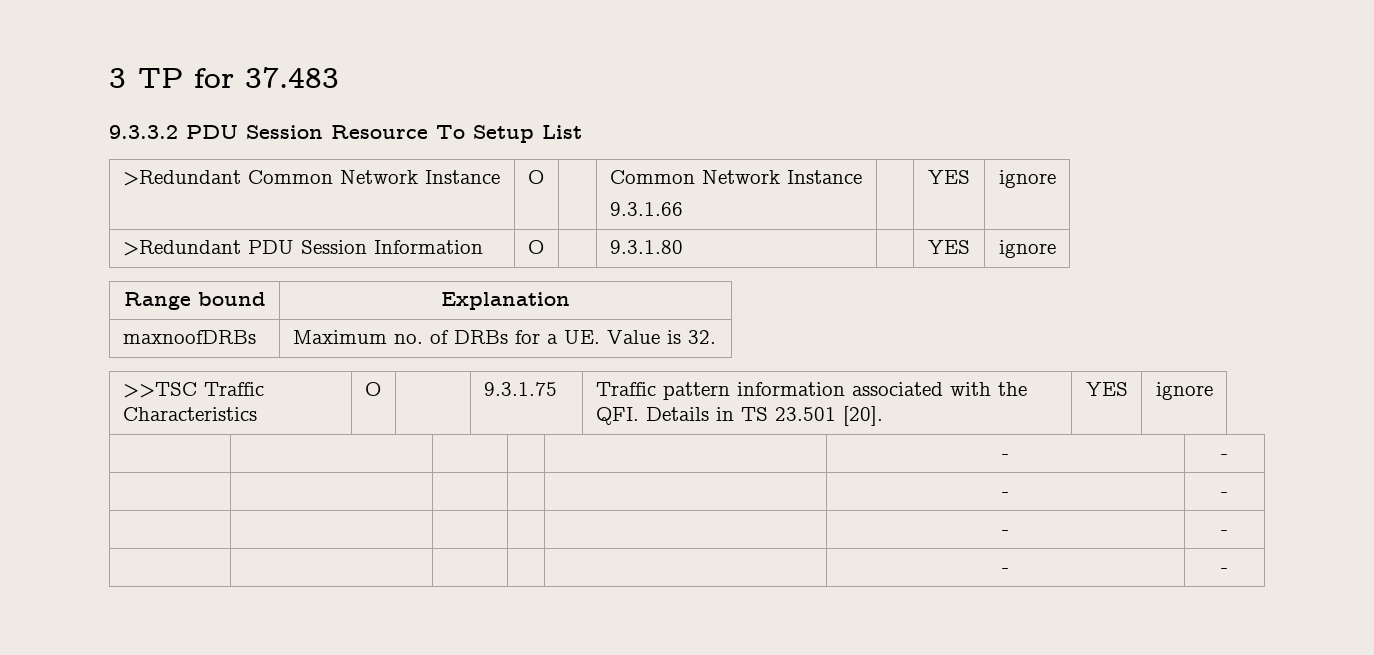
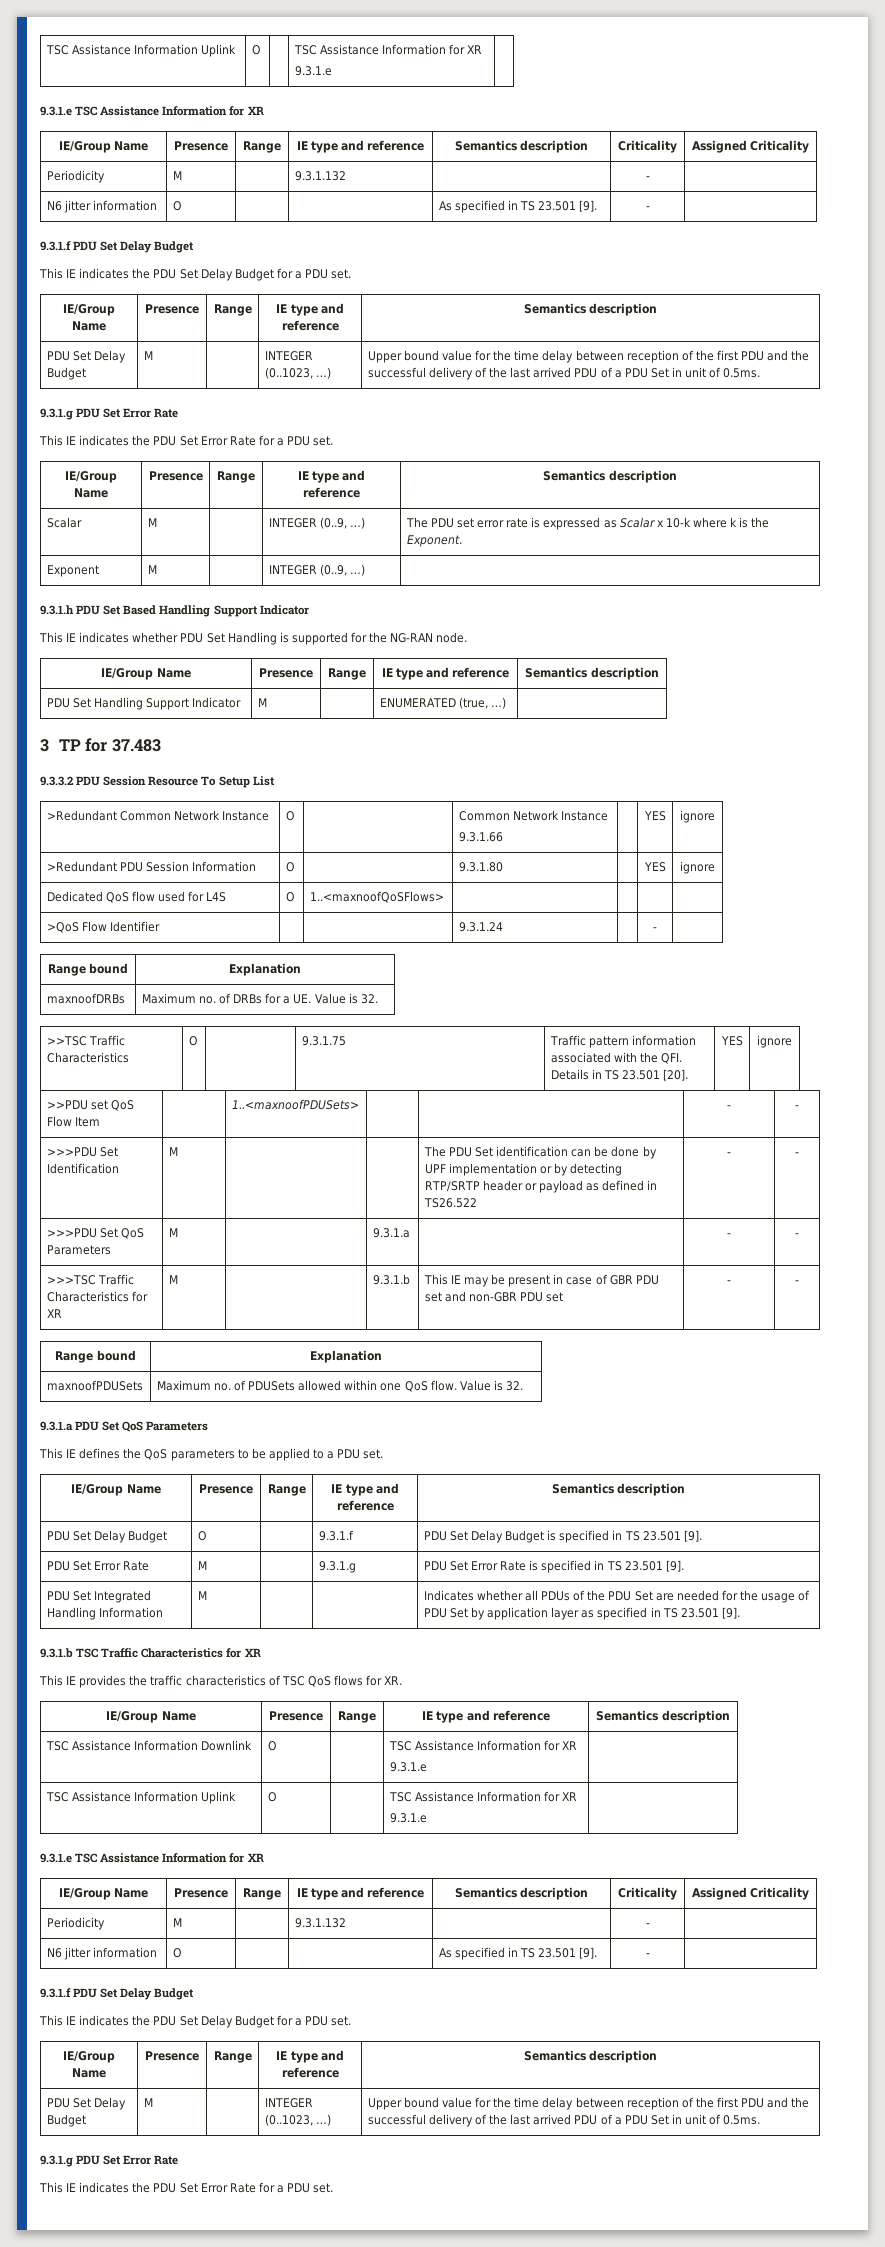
(109, 78) none -> [45,44,237,57] [251,45,261,55] [293,44,483,55] [294,66,332,76] [40,106,264,116] [58,141,149,153] [174,141,228,151] [243,141,281,153] [296,140,425,153] [454,140,589,153] [618,140,677,153] [691,140,810,153] [46,170,105,183] [172,171,182,180] [294,171,346,181] [645,176,650,180] [46,200,158,213] [172,201,182,211] [438,200,598,213] [645,206,650,210] [40,241,195,253] [39,268,352,281] [63,304,115,316] [72,321,106,331] [145,304,199,314] [213,304,252,316] [276,303,344,316] [281,320,339,331] [523,303,658,316] [46,350,127,363] [46,367,86,380] [143,351,153,360] [264,351,313,361] [264,367,331,379] [367,350,810,363] [367,367,761,380] [40,408,179,420] [39,435,334,446] [65,471,117,483] [74,488,108,498] [148,471,203,481] [217,471,255,483] [297,470,366,483] [303,487,360,498] [543,470,677,483] [46,517,82,528] [147,518,157,527] [268,517,366,529] [405,517,770,530] [406,535,462,547] [46,565,99,577] [147,565,157,574] [268,564,366,576] [40,605,309,617] [39,632,468,645] [101,668,191,680] [259,668,313,678] [328,668,366,680] [381,667,510,680] [525,667,659,680] [46,697,242,710] [257,698,267,707] [379,697,507,709] TSC Assistance Information Uplink | O | | TSC Assistance Information for XR // 9.3.1.e | // 9.3.1.e TSC Assistance Information for XR // IE/Group Name | Presence | Range | IE type and reference | Semantics description | Criticality | Assigned Criticality // Periodicity | M | | 9.3.1.132 | | - | // N6 jitter information | O | | | As specified in TS 23.501 [9]. | - | // 9.3.1.f PDU Set Delay Budget // This IE indicates the PDU Set Delay Budget for a PDU set. // IE/Group Name | Presence | Range | IE type and reference | Semantics description // PDU Set Delay Budget | M | | INTEGER (0..1023, …) | Upper bound value for the time delay between reception of the first PDU and the successful delivery of the last arrived PDU of a PDU Set in unit of 0.5ms. // 9.3.1.g PDU Set Error Rate // This IE indicates the PDU Set Error Rate for a PDU set. // IE/Group Name | Presence | Range | IE type and reference | Semantics description // Scalar | M | | INTEGER (0..9, …) | The PDU set error rate is expressed as Scalar x 10-k where k is the Exponent. // Exponent | M | | INTEGER (0..9, …) | // 9.3.1.h PDU Set Based Handling Support Indicator // This IE indicates whether PDU Set Handling is supported for the NG-RAN node. // IE/Group Name | Presence | Range | IE type and reference | Semantics description // PDU Set Handling Support Indicator | M | | ENUMERATED (true, …) | //
(1056, 249) none -> [46,891,227,903] [285,892,295,902] [309,891,444,903] [46,921,161,933] [458,922,503,932] [653,927,657,931] // Dedicated QoS flow used for L4S | O | 1..<maxnoofQoSFlows> | | | | // >QoS Flow Identifier | | | 9.3.1.24 | | - |
[1002,454,1009,459] [1221,454,1228,459] [1002,492,1009,497] [1221,492,1228,497] [1002,530,1009,535] [1221,530,1228,535] [1002,568,1009,573] [1221,568,1228,573] | | | | | - | - // | | | | | - | - // | | | | | - | - // | | | | | - | - -> [46,1100,135,1111] [46,1116,100,1127] [231,1099,359,1110] [727,1105,731,1109] [795,1105,799,1109] [46,1147,118,1157] [46,1163,119,1174] [168,1147,178,1156] [423,1146,657,1159] [424,1163,623,1176] [424,1180,658,1193] [423,1198,477,1208] [727,1152,731,1156] [795,1152,799,1156] [46,1228,145,1239] [46,1245,111,1255] [168,1228,178,1237] [372,1228,410,1238] [727,1233,731,1237] [795,1233,799,1237] [46,1274,134,1285] [46,1291,148,1302] [46,1309,62,1318] [168,1275,178,1284] [372,1274,410,1285] [423,1274,659,1287] [424,1291,564,1302] [727,1280,731,1284] [795,1280,799,1284] [55,1350,136,1363] [310,1350,382,1363] [46,1380,143,1391] [156,1380,523,1392] [40,1421,209,1432] [39,1448,384,1461] [71,1484,161,1496] [199,1484,253,1494] [267,1484,306,1496] [331,1483,399,1496] [336,1500,394,1511] [551,1483,686,1496] [46,1530,168,1543] [197,1531,207,1541] [318,1530,354,1541] [423,1530,702,1543] [46,1561,150,1571] [197,1561,207,1570] [318,1561,356,1573] [423,1560,684,1573] [46,1590,152,1603] [46,1607,163,1620] [197,1591,207,1600] [423,1590,811,1603] [423,1607,740,1620] [40,1648,261,1658] [39,1675,403,1688] [106,1711,196,1723] [269,1711,323,1721] [338,1711,376,1723] [422,1710,550,1723] [596,1710,730,1723] [45,1740,253,1751] [267,1741,277,1751] [388,1740,578,1751] [389,1762,427,1772] [45,1791,237,1804] [267,1792,277,1802] [388,1791,578,1802] [389,1813,427,1823] [40,1853,264,1863] [58,1888,149,1900] [174,1888,228,1898] [243,1888,281,1900] [296,1887,425,1900] [454,1887,589,1900] [618,1887,677,1900] [691,1887,810,1900] [46,1917,105,1930] [172,1918,182,1927] [294,1918,346,1928] [645,1923,650,1927] [46,1947,158,1960] [172,1948,182,1958] [438,1947,598,1960] [645,1953,650,1957] [40,1988,195,2000] [39,2015,352,2028] [63,2051,115,2063] [72,2068,106,2078] [145,2051,199,2061] [213,2051,252,2063] [276,2050,344,2063] [281,2067,339,2078] [523,2050,658,2063] [46,2097,127,2110] [46,2114,86,2127] [143,2098,153,2107] [264,2098,313,2108] [264,2114,331,2126] [367,2097,810,2110] [367,2114,761,2127] [40,2155,179,2167] [39,2182,334,2193] >>PDU set QoS Flow Item | | 1..<maxnoofPDUSets> | | | - | - // >>>PDU Set Identification | M | | | The PDU Set identification can be done by UPF implementation or by detecting RTP/SRTP header or payload as defined in TS26.522 | - | - // >>>PDU Set QoS Parameters | M | | 9.3.1.a | | - | - // >>>TSC Traffic Characteristics for XR | M | | 9.3.1.b | This IE may be present in case of GBR PDU set and non-GBR PDU set | - | - // Range bound | Explanation // maxnoofPDUSets | Maximum no. of PDUSets allowed within one QoS flow. Value is 32. // 9.3.1.a PDU Set QoS Parameters // This IE defines the QoS parameters to be applied to a PDU set. // IE/Group Name | Presence | Range | IE type and reference | Semantics description // PDU Set Delay Budget | O | | 9.3.1.f | PDU Set Delay Budget is specified in TS 23.501 [9]. // PDU Set Error Rate | M | | 9.3.1.g | PDU Set Error Rate is specified in TS 23.501 [9]. // PDU Set Integrated Handling Information | M | | | Indicates whether all PDUs of the PDU Set are needed for the usage of PDU Set by application layer as specified in TS 23.501 [9]. // 9.3.1.b TSC Traffic Characteristics for XR // This IE provides the traffic characteristics of TSC QoS flows for XR. // IE/Group Name | Presence | Range | IE type and reference | Semantics description // TSC Assistance Information Downlink | O | | TSC Assistance Information for XR // 9.3.1.e | // TSC Assistance Information Uplink | O | | TSC Assistance Information for XR // 9.3.1.e | // 9.3.1.e TSC Assistance Information for XR // IE/Group Name | Presence | Range | IE type and reference | Semantics description | Criticality | Assigned Criticality // Periodicity | M | | 9.3.1.132 | | - | // N6 jitter information | O | | | As specified in TS 23.501 [9]. | - | // 9.3.1.f PDU Set Delay Budget // This IE indicates the PDU Set Delay Budget for a PDU set. // IE/Group Name | Presence | Range | IE type and reference | Semantics description // PDU Set Delay Budget | M | | INTEGER (0..1023, …) | Upper bound value for the time delay between reception of the first PDU and the successful delivery of the last arrived PDU of a PDU Set in unit of 0.5ms. // 9.3.1.g PDU Set Error Rate // This IE indicates the PDU Set Error Rate for a PDU set.

